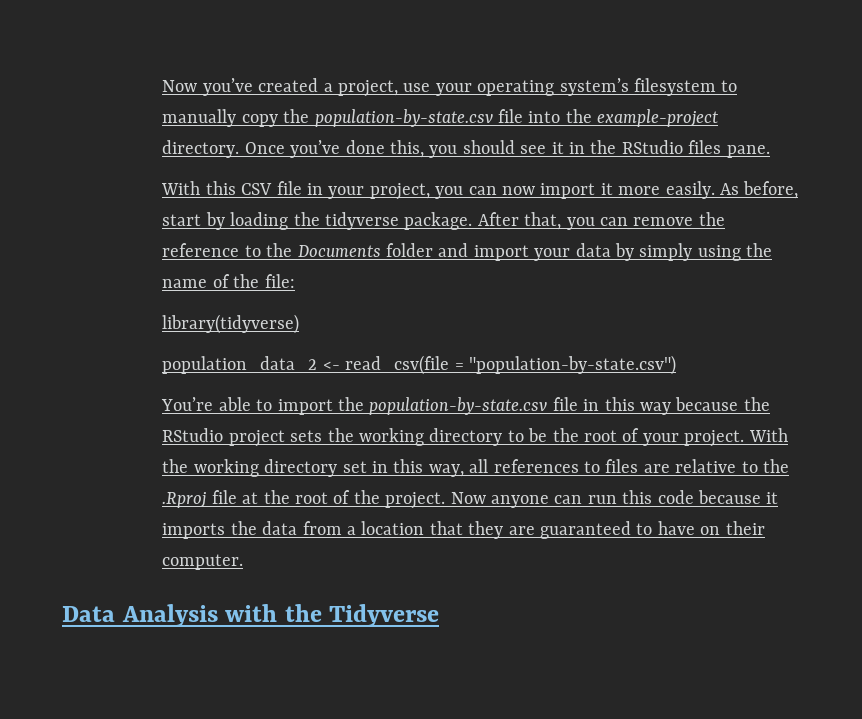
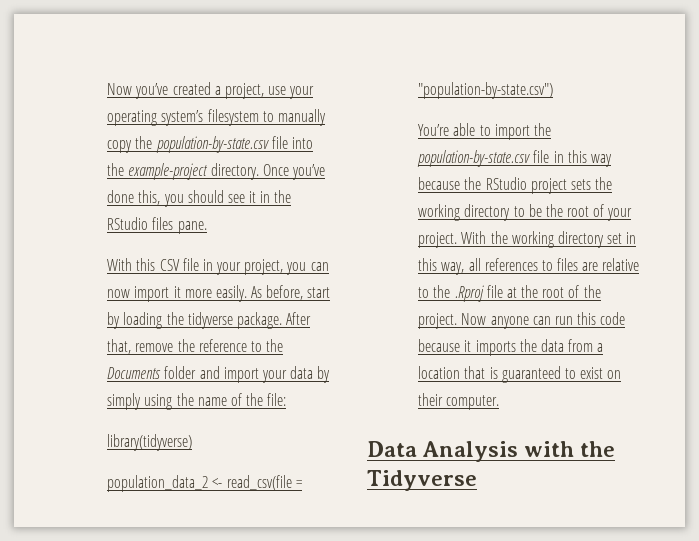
[566,217,629,230] you can -> (132, 346) none
[468,521,535,539] they are -> [489,367,498,379] is
[657,521,695,535] have -> [580,367,604,379] exist

